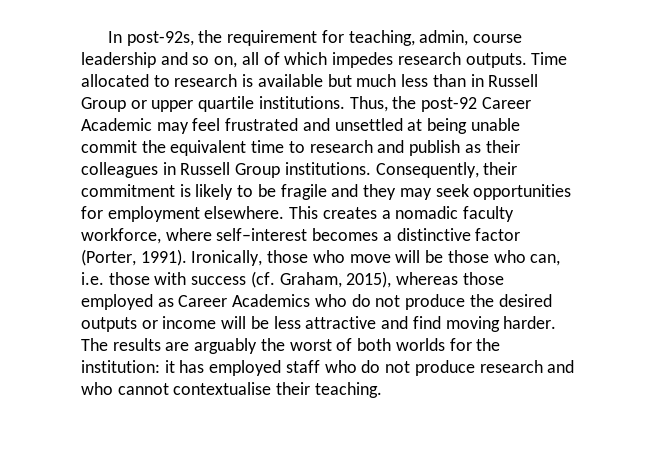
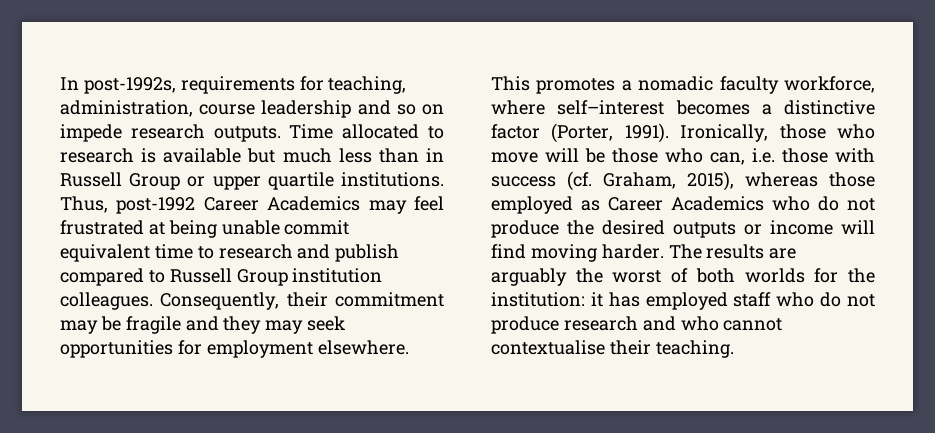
[126,30,318,46] post-92s, the requirement -> [83,76,295,94] post-1992s, requirements
[419,30,469,46] admin, -> [60,100,193,117] administration,
[214,52,394,68] on, all of which impedes -> [421,104,444,115] [60,124,122,142] on impede
[392,96,531,112] [81,118,152,131] the post-92 Career Academic -> [116,196,361,214] post-1992 Career Academics
[302,118,403,131] and unsettled -> (144, 227) none
[141,140,166,153] the -> (350, 227) none
[464,140,520,153] [81,162,518,178] [81,184,254,200] as their colleagues in Russell Group institutions. Consequently, their commitment is likely to -> [60,268,383,286] [60,292,444,310] [60,320,98,334] compared to Russell Group institution colleagues. Consequently, their commitment may
[322,207,377,219] creates -> [536,78,616,94] promotes
[250,316,409,329] be less attractive and -> (875, 227) none

